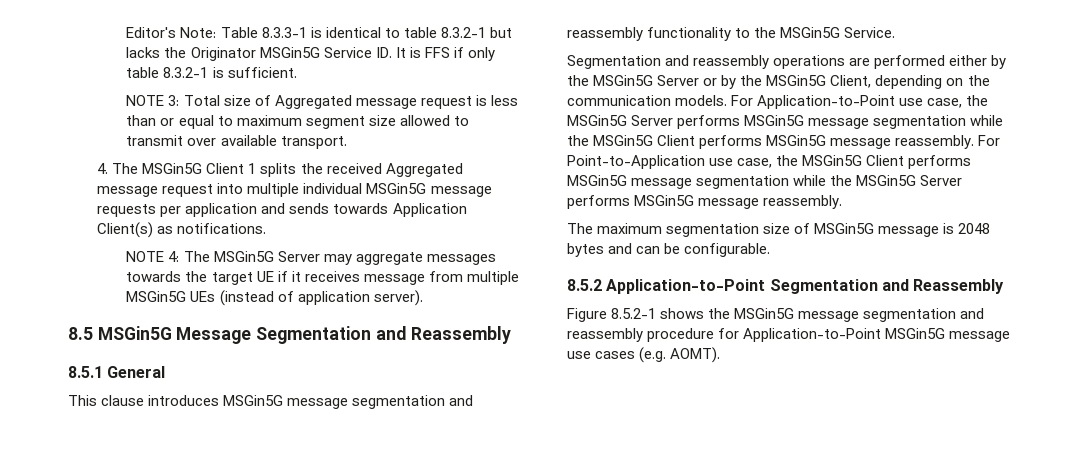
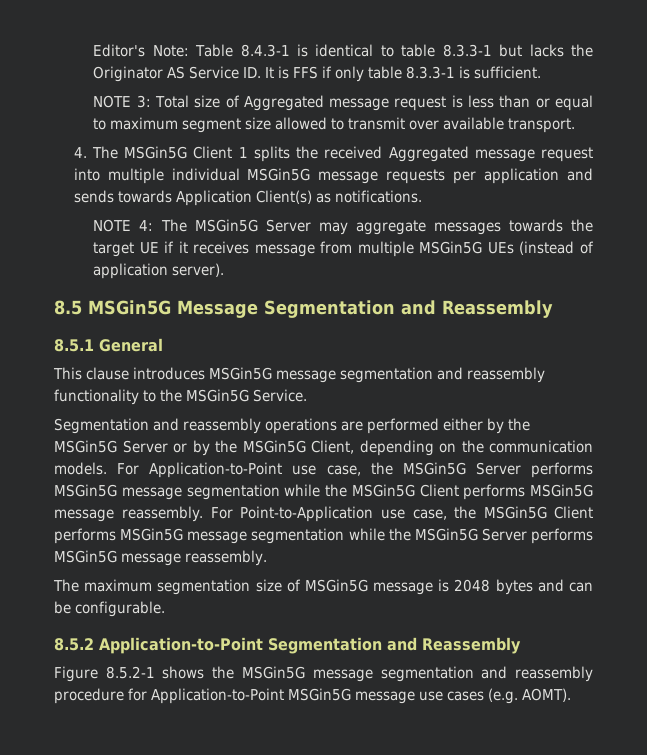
[261,27,307,38] 8.3.3-1 -> [240,44,290,57] 8.4.3-1
[440,27,486,38] 8.3.2-1 -> [442,44,492,57] 8.3.3-1
[259,47,320,58] MSGin5G -> [167,66,186,79] AS
[163,67,209,78] 8.3.2-1 -> [406,66,456,79] 8.3.3-1

